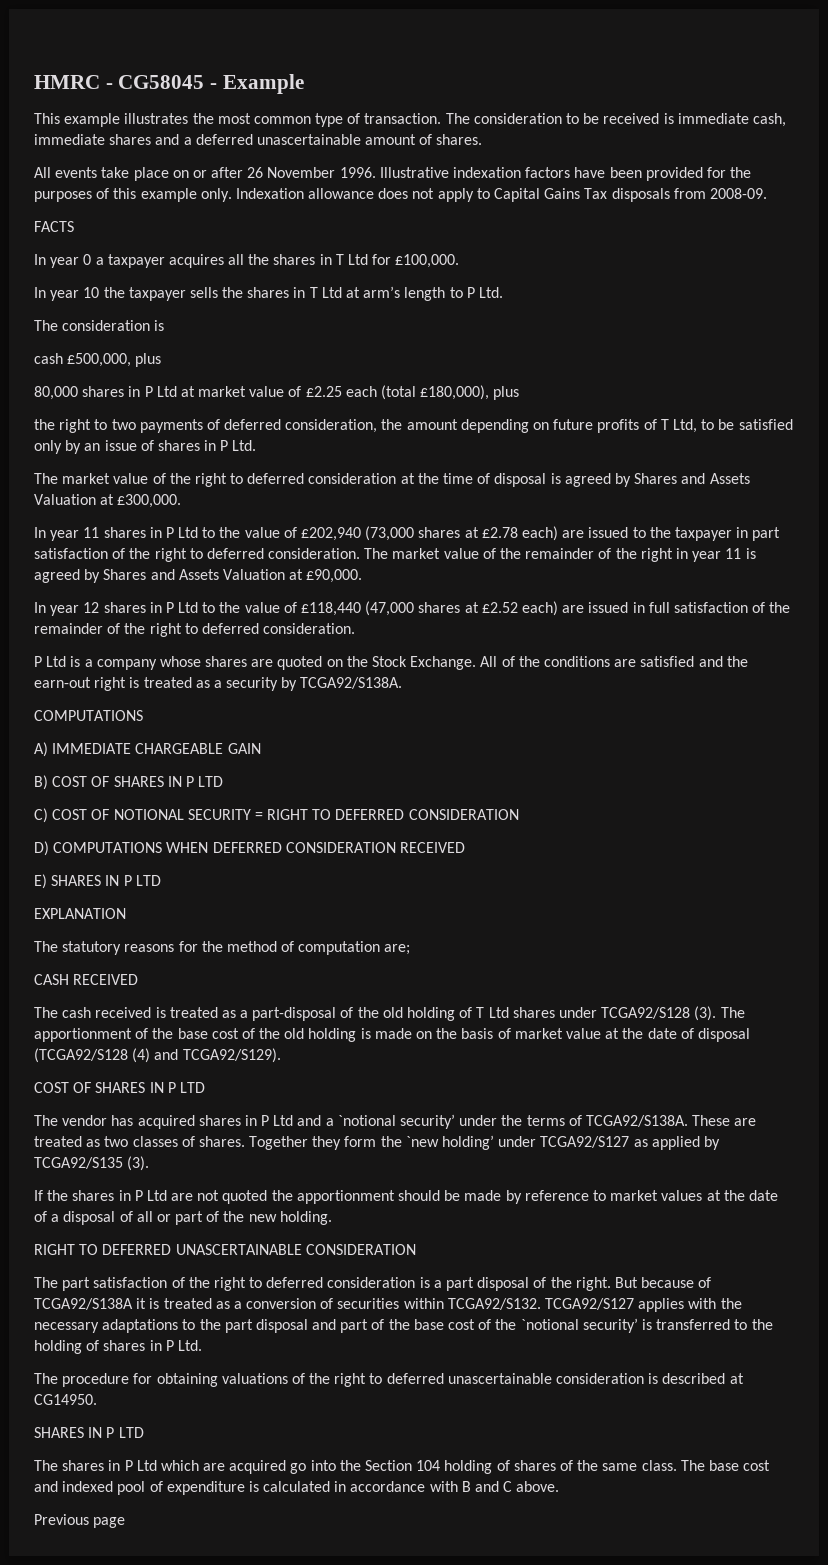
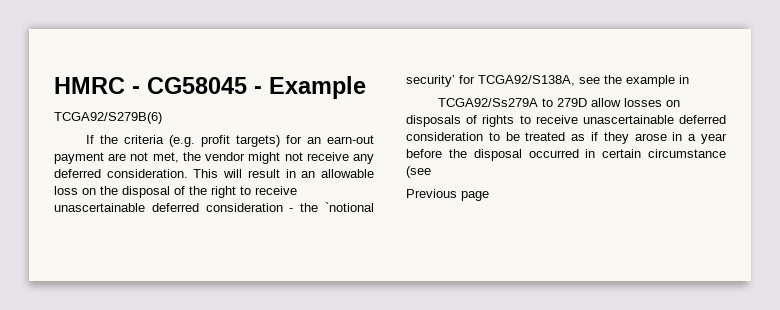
[34,113,786,127] [34,134,483,145] [34,167,752,181] [34,188,767,202] [34,221,74,232] [34,254,460,268] [34,286,503,301] [34,320,165,331] [34,353,162,367] [34,385,520,400] [34,419,793,433] [34,440,257,454] [34,473,750,487] [34,494,182,508] [34,526,781,541] [34,548,756,562] [34,569,363,583] [34,601,791,616] [34,623,356,637] [34,656,748,670] [34,677,403,691] [34,710,143,721] [34,742,261,757] [34,775,224,790] [34,808,519,823] [34,841,465,856] [34,874,161,889] [34,908,126,919] [34,941,411,955] [34,974,139,985] [34,1006,745,1021] [34,1028,750,1042] [34,1048,281,1063] [34,1082,205,1093] [34,1114,757,1129] [34,1135,720,1150] [34,1156,150,1171] [34,1190,778,1204] [34,1211,332,1225] [34,1244,416,1255] [34,1277,712,1291] [34,1298,742,1312] [34,1318,773,1333] [34,1340,202,1354] [34,1373,744,1387] [34,1394,97,1405] [34,1427,144,1438] [34,1460,771,1474] [34,1481,560,1495] This example illustrates the most common type of transaction. The consideration to be received is immediate cash, immediate shares and a deferred unascertainable amount of shares. // All events take place on or after 26 November 1996. Illustrative indexation factors have been provided for the purposes of this example only. Indexation allowance does not apply to Capital Gains Tax disposals from 2008-09. // FACTS // In year 0 a taxpayer acquires all the shares in T Ltd for £100,000. // In year 10 the taxpayer sells the shares in T Ltd at arm’s length to P Ltd. // The consideration is // cash £500,000, plus // 80,000 shares in P Ltd at market value of £2.25 each (total £180,000), plus // the right to two payments of deferred consideration, the amount depending on future profits of T Ltd, to be satisfied only by an issue of shares in P Ltd. // The market value of the right to deferred consideration at the time of disposal is agreed by Shares and Assets Valuation at £300,000. // In year 11 shares in P Ltd to the value of £202,940 (73,000 shares at £2.78 each) are issued to the taxpayer in part satisfaction of the right to deferred consideration. The market value of the remainder of the right in year 11 is agreed by Shares and Assets Valuation at £90,000. // In year 12 shares in P Ltd to the value of £118,440 (47,000 shares at £2.52 each) are issued in full satisfaction of the remainder of the right to deferred consideration. // P Ltd is a company whose shares are quoted on the Stock Exchange. All of the conditions are satisfied and the earn-out right is treated as a security by TCGA92/S138A. // COMPUTATIONS // A) IMMEDIATE CHARGEABLE GAIN // B) COST OF SHARES IN P LTD // C) COST OF NOTIONAL SECURITY = RIGHT TO DEFERRED CONSIDERATION // D) COMPUTATIONS WHEN DEFERRED CONSIDERATION RECEIVED // E) SHARES IN P LTD // EXPLANATION // The statutory reasons for the method of computation are; // CASH RECEIVED // The cash received is treated as a part-disposal of the old holding of T Ltd shares under TCGA92/S128 (3). The apportionment of the base cost of the old holding is made on the basis of market value at the date of disposal (TCGA92/S128 (4) and TCGA92/S129). // COST OF SHARES IN P LTD // The vendor has acquired shares in P Ltd and a `notional security’ under the terms of TCGA92/S138A. These are treated as two classes of shares. Together they form the `new holding’ under TCGA92/S127 as applied by TCGA92/S135 (3). // If the shares in P Ltd are not quoted the apportionment should be made by reference to market values at the date of a disposal of all or part of the new holding. // RIGHT TO DEFERRED UNASCERTAINABLE CONSIDERATION // The part satisfaction of the right to deferred consideration is a part disposal of the right. But because of TCGA92/S138A it is treated as a conversion of securities within TCGA92/S132. TCGA92/S127 applies with the necessary adaptations to the part disposal and part of the base cost of the `notional security’ is transferred to the holding of shares in P Ltd. // The procedure for obtaining valuations of the right to deferred unascertainable consideration is described at CG14950. // SHARES IN P LTD // The shares in P Ltd which are acquired go into the Section 104 holding of shares of the same class. The base cost and indexed pool of expenditure is calculated in accordance with B and C above. -> [54,112,162,124] [86,135,375,147] [54,152,375,164] [54,169,375,178] [54,186,297,198] [54,202,375,212] [406,75,689,87] [438,98,681,107] [406,115,726,127] [406,132,727,144] [406,149,726,161] [406,166,431,178] TCGA92/S279B(6) // If the criteria (e.g. profit targets) for an earn-out payment are not met, the vendor might not receive any deferred consideration. This will result in an allowable loss on the disposal of the right to receive unascertainable deferred consideration - the `notional security’ for TCGA92/S138A, see the example in // TCGA92/Ss279A to 279D allow losses on disposals of rights to receive unascertainable deferred consideration to be treated as if they arose in a year before the disposal occurred in certain circumstance (see

